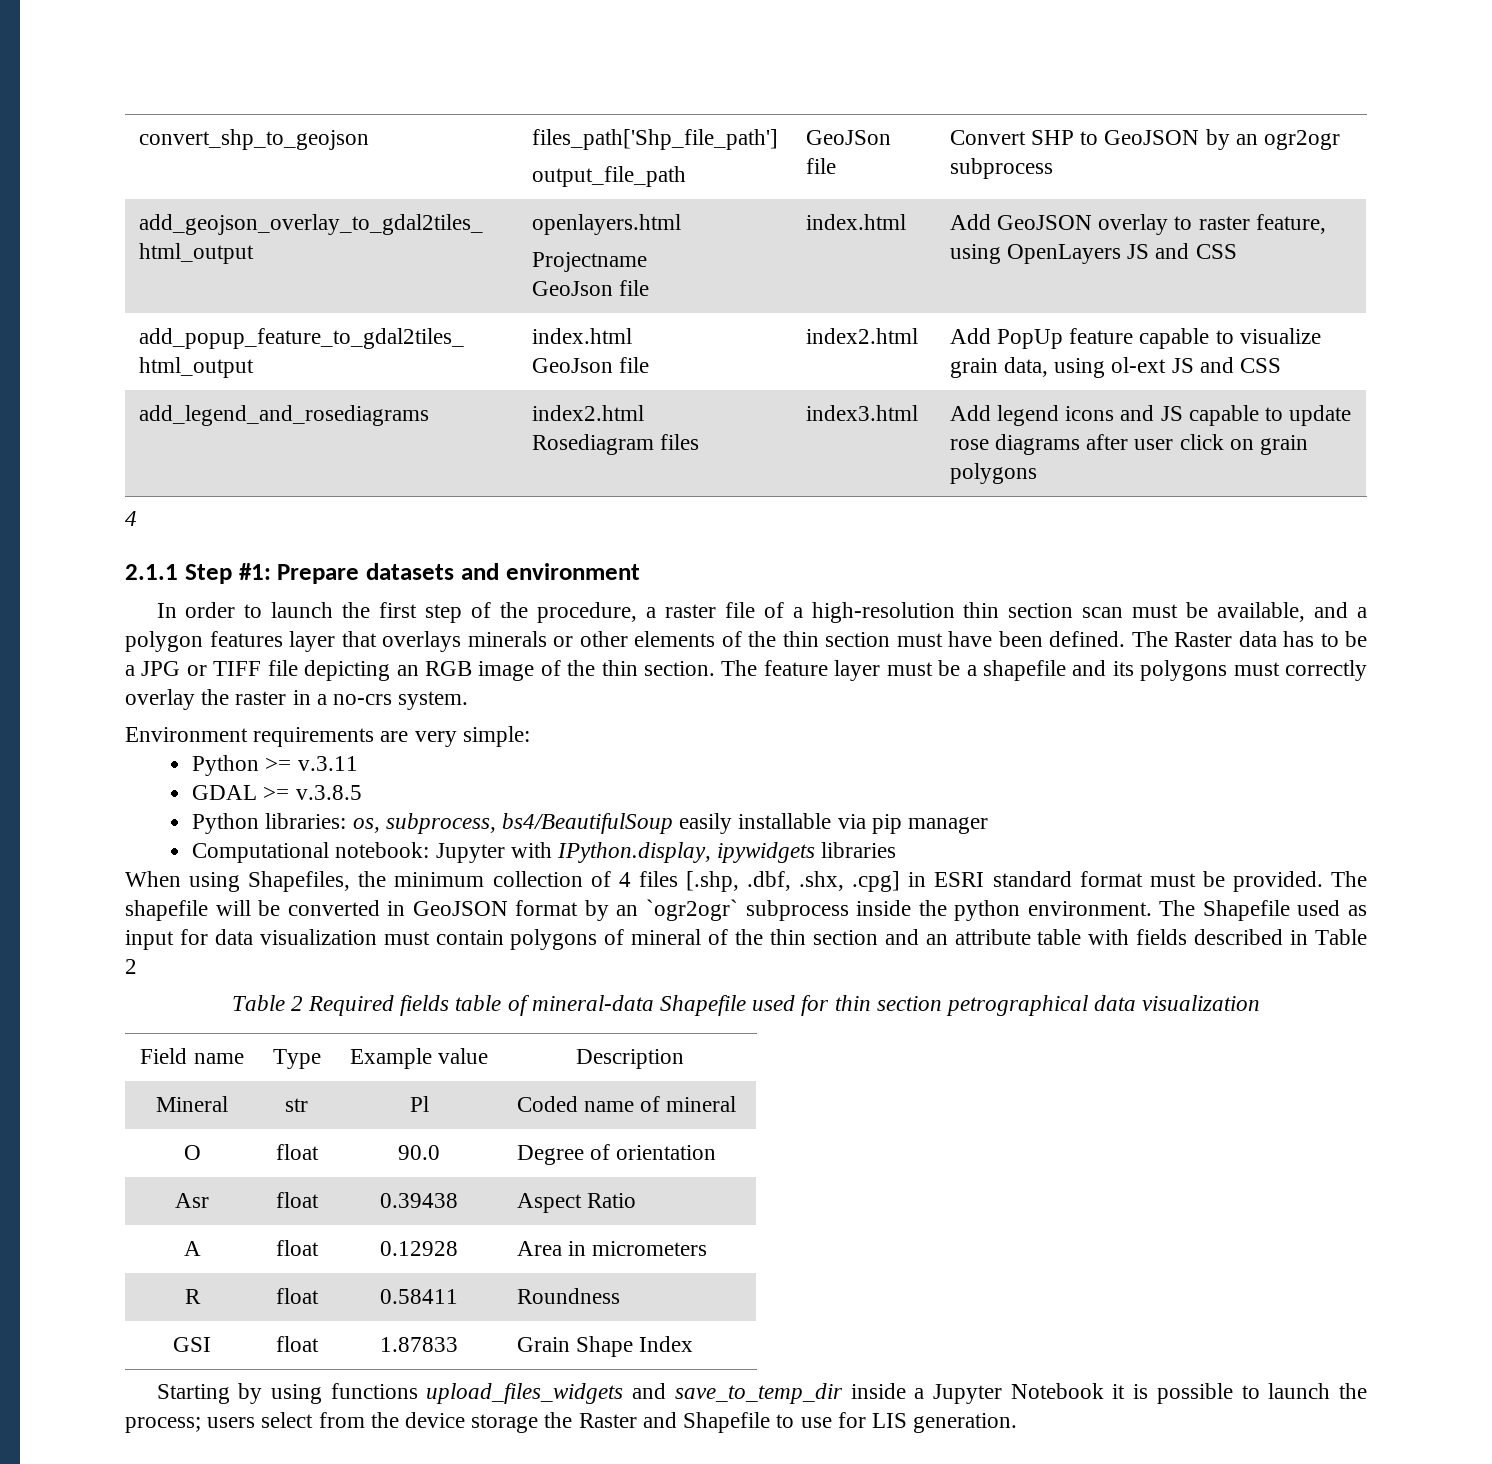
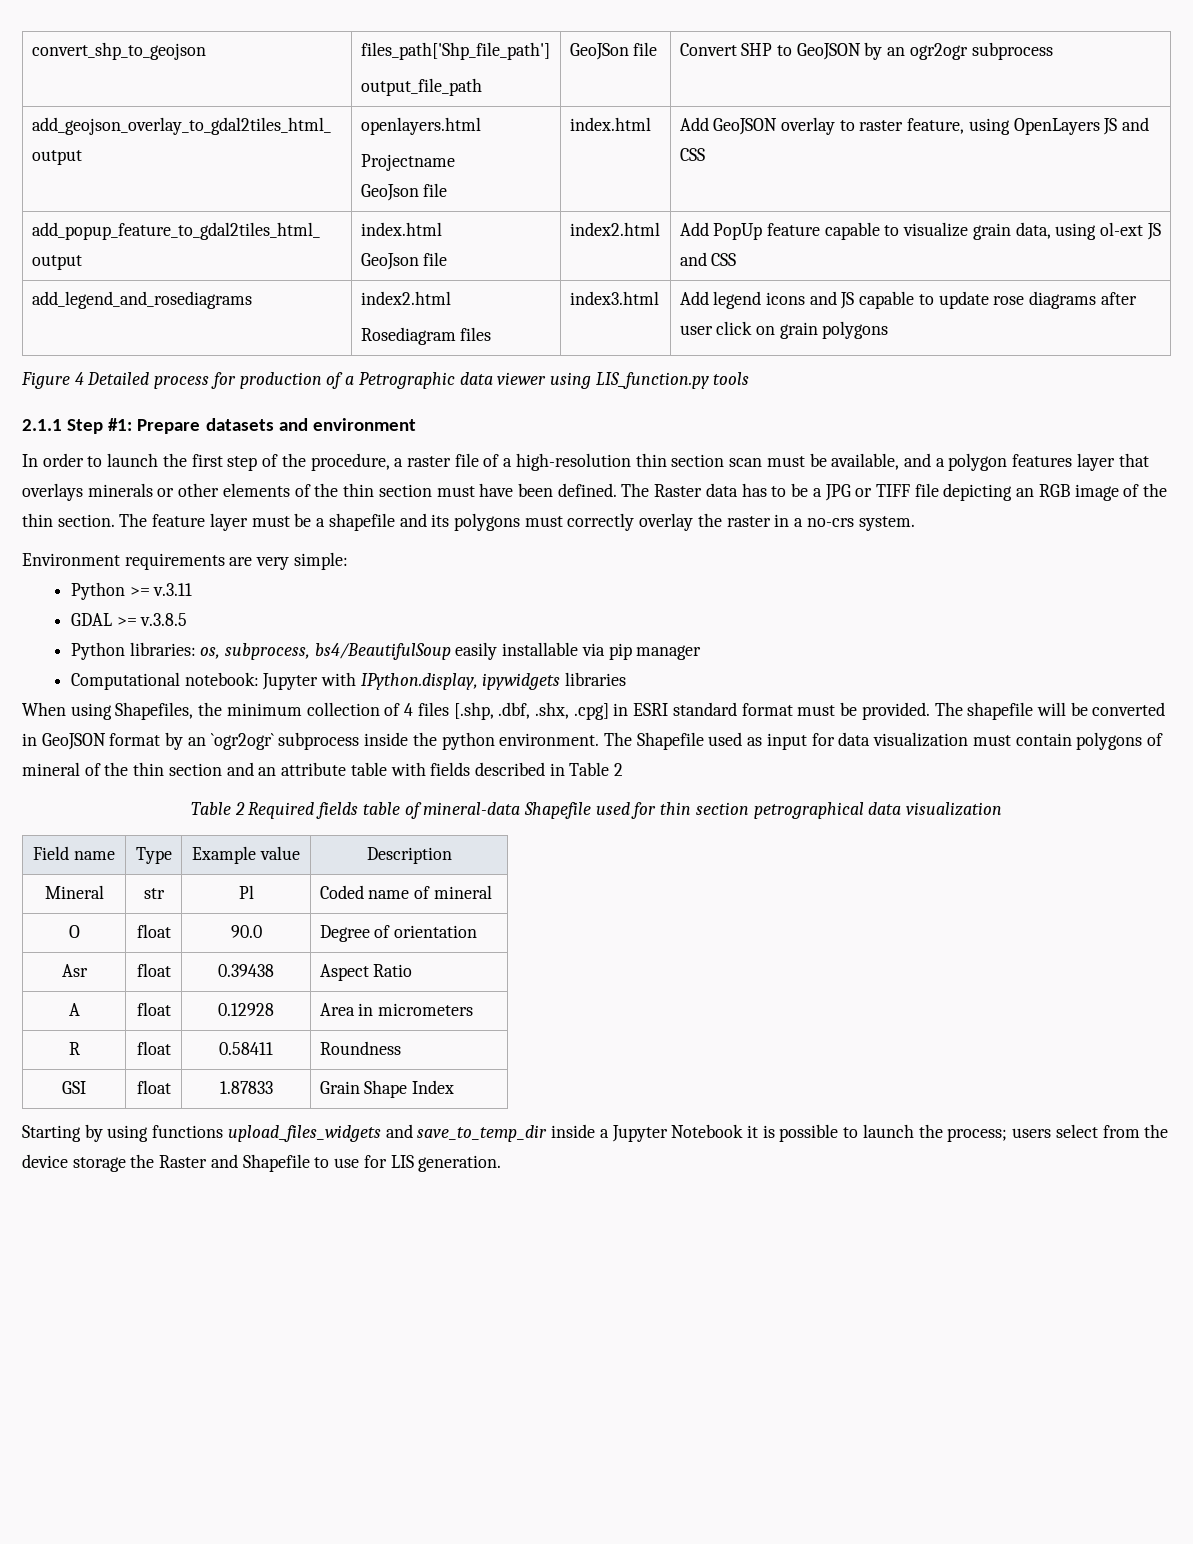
[125,511,137,526] 4 -> [21,372,750,389] Figure 4 Detailed process for production of a Petrographic data viewer using LIS_function.py tools

